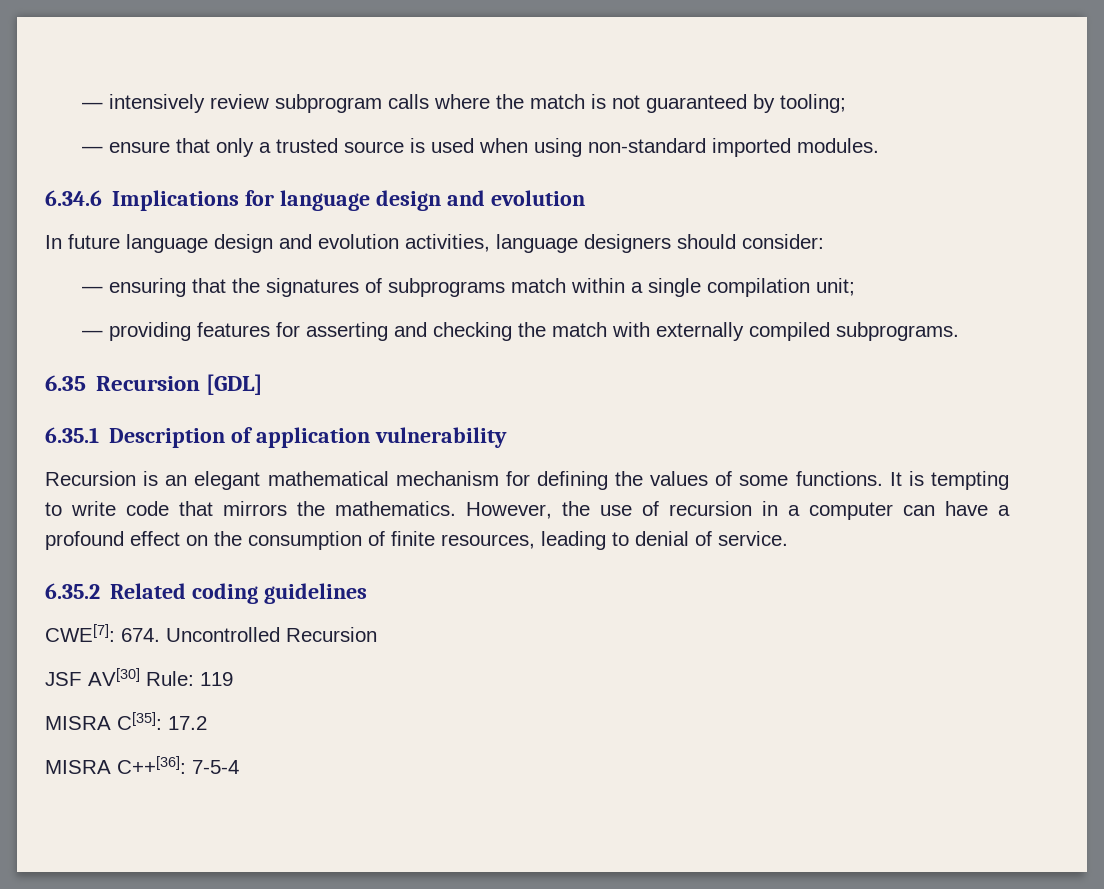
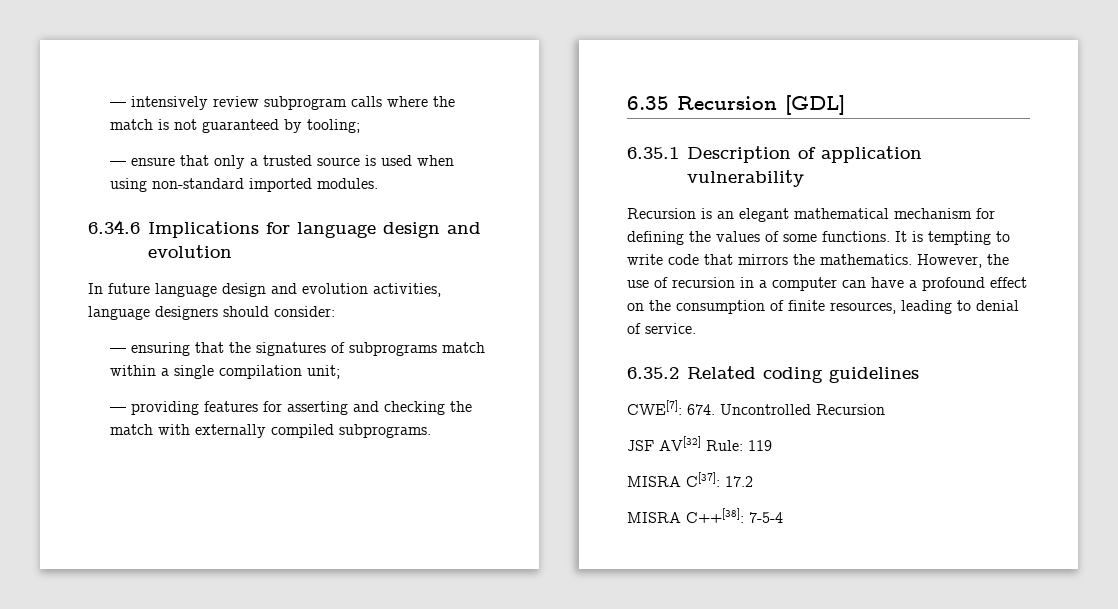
[88,668,140,686] AV[30] -> [659,436,701,451] AV[32]
[117,712,162,730] C[35]: -> [686,472,720,487] C[37]:
[117,756,186,774] C++[36]: -> [686,508,744,523] C++[38]:

